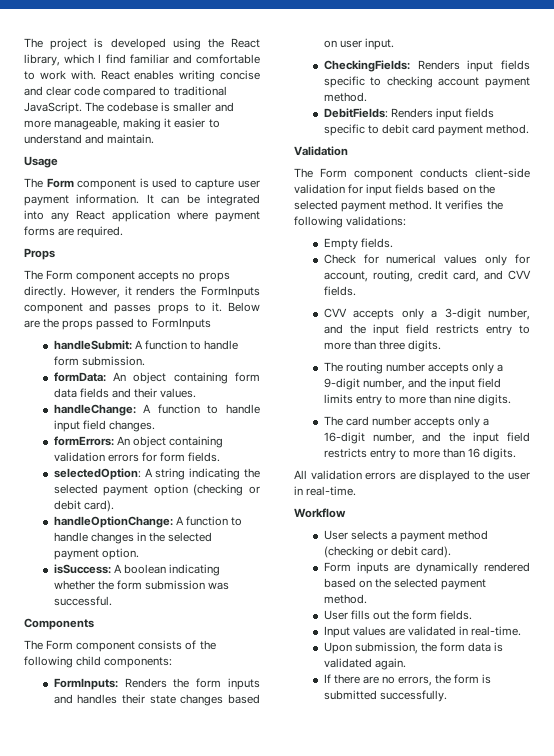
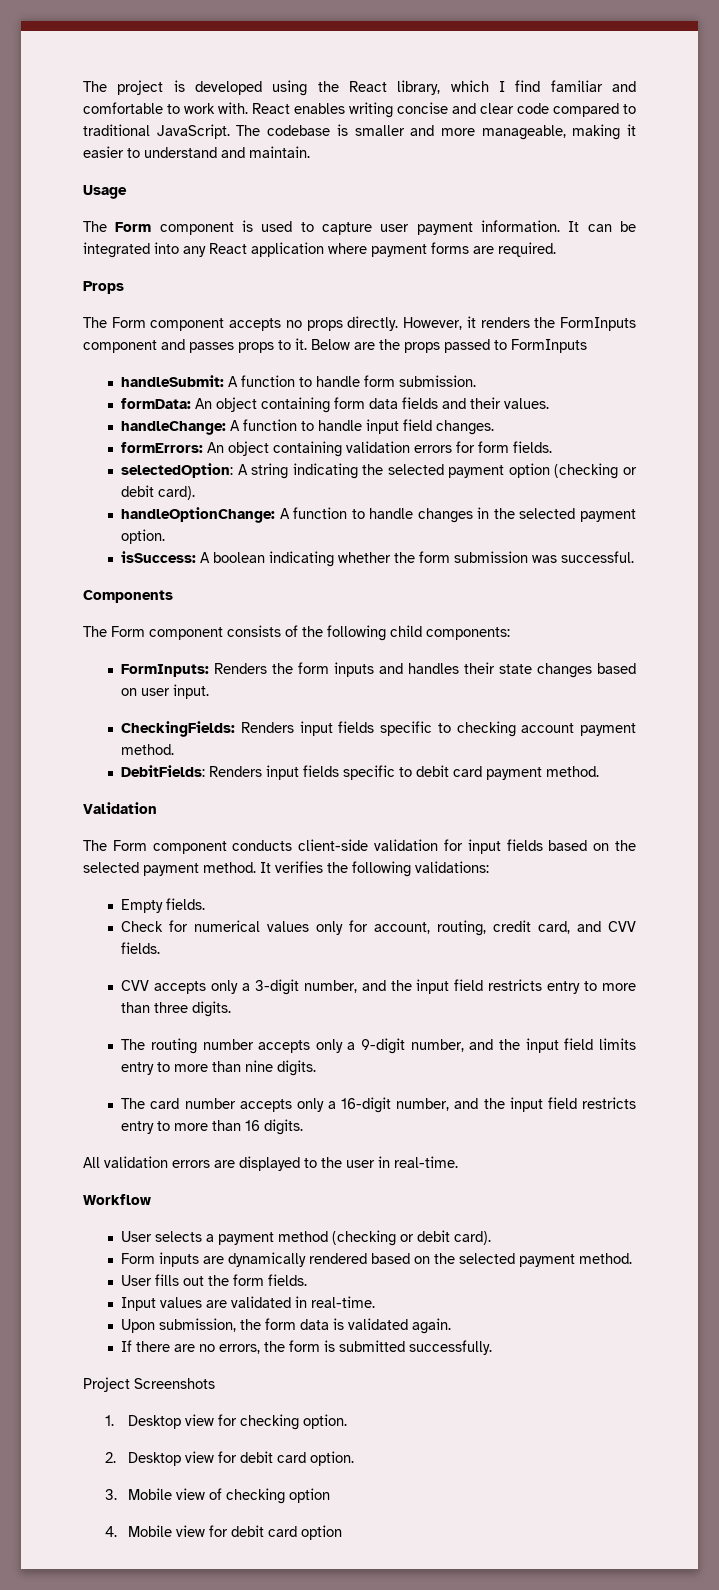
(447, 696) none -> [83,1377,215,1392] [105,1414,347,1430] [105,1451,354,1466] [105,1488,330,1504] [105,1525,342,1540] // Project Screenshots // 1. Desktop view for checking option. // 2. Desktop view for debit card option. // 3. Mobile view of checking option // 4. Mobile view for debit card option

